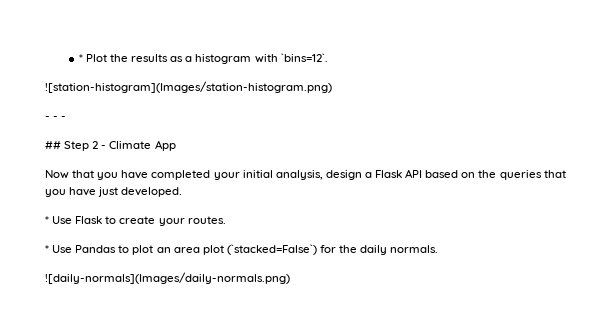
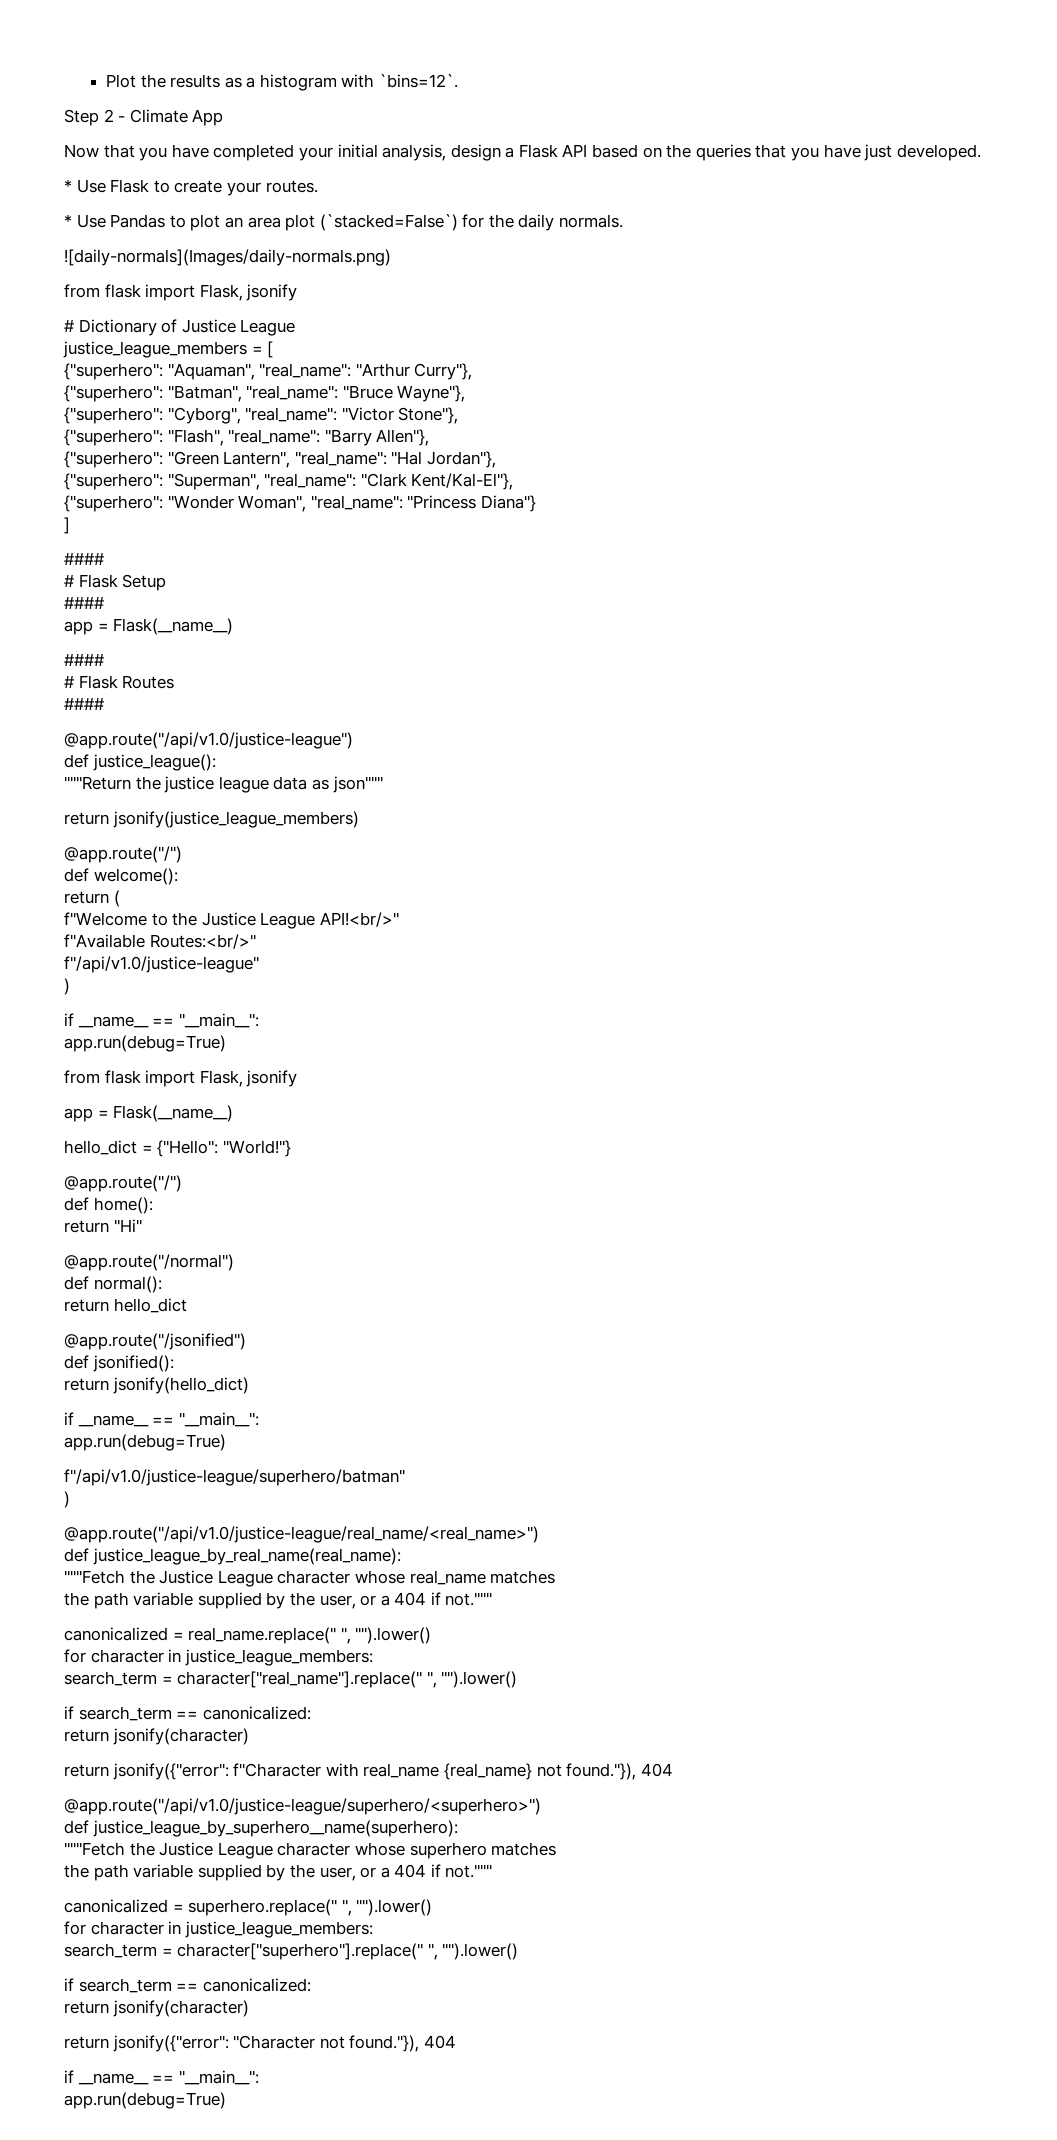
[78,54,83,62] * -> (105, 81) none
[45,81,332,93] [45,116,67,120] [45,141,61,149] ![station-histogram](Images/station-histogram.png) // - - - // ## -> (459, 81) none
(290, 278) none -> [64,284,298,301] [64,319,296,336] [63,341,274,358] [64,363,473,380] [64,385,466,402] [64,407,459,424] [64,429,430,446] [64,451,496,468] [64,473,514,490] [64,495,536,512] [64,517,70,534] [64,552,105,565] [64,574,167,591] [64,596,105,609] [64,618,234,635] [64,653,105,666] [64,675,175,689] [64,697,105,710] [64,732,353,749] [64,754,216,771] [64,776,383,793] [64,811,359,828] [64,846,182,863] [64,868,178,885] [64,890,120,907] [64,912,399,929] [64,934,256,949] [64,956,259,973] [64,978,70,995] [64,1013,259,1028] [64,1035,226,1052] [64,1070,298,1087] [64,1105,234,1122] [64,1140,291,1157] [64,1175,182,1192] [64,1197,153,1214] [64,1219,142,1233] [64,1254,234,1271] [64,1276,162,1293] [64,1298,187,1313] [64,1333,246,1350] [64,1355,174,1372] [64,1377,249,1394] [64,1412,259,1427] [64,1434,226,1451] [64,1469,405,1486] [64,1491,70,1508] [64,1526,539,1543] [64,1548,401,1565] [64,1570,556,1587] [64,1592,493,1609] [64,1627,432,1644] [64,1649,373,1666] [64,1671,518,1688] [64,1706,311,1721] [64,1728,249,1745] [64,1763,673,1780] [64,1798,541,1815] [64,1820,458,1837] [64,1842,557,1859] [64,1864,493,1881] [64,1899,433,1916] [64,1921,373,1938] [64,1943,519,1960] [64,1978,311,1993] [64,2000,249,2017] [64,2035,456,2052] [64,2070,259,2085] [64,2092,226,2109] // from flask import Flask, jsonify // # Dictionary of Justice League // justice_league_members = [ // {"superhero": "Aquaman", "real_name": "Arthur Curry"}, // {"superhero": "Batman", "real_name": "Bruce Wayne"}, // {"superhero": "Cyborg", "real_name": "Victor Stone"}, // {"superhero": "Flash", "real_name": "Barry Allen"}, // {"superhero": "Green Lantern", "real_name": "Hal Jordan"}, // {"superhero": "Superman", "real_name": "Clark Kent/Kal-El"}, // {"superhero": "Wonder Woman", "real_name": "Princess Diana"} // ] // #### // # Flask Setup // #### // app = Flask(__name__) // #### // # Flask Routes // #### // @app.route("/api/v1.0/justice-league") // def justice_league(): // """Return the justice league data as json""" // return jsonify(justice_league_members) // @app.route("/") // def welcome(): // return ( // f"Welcome to the Justice League API!<br/>" // f"Available Routes:<br/>" // f"/api/v1.0/justice-league" // ) // if __name__ == "__main__": // app.run(debug=True) // from flask import Flask, jsonify // app = Flask(__name__) // hello_dict = {"Hello": "World!"} // @app.route("/") // def home(): // return "Hi" // @app.route("/normal") // def normal(): // return hello_dict // @app.route("/jsonified") // def jsonified(): // return jsonify(hello_dict) // if __name__ == "__main__": // app.run(debug=True) // f"/api/v1.0/justice-league/superhero/batman" // ) // @app.route("/api/v1.0/justice-league/real_name/<real_name>") // def justice_league_by_real_name(real_name): // """Fetch the Justice League character whose real_name matches // the path variable supplied by the user, or a 404 if not.""" // canonicalized = real_name.replace(" ", "").lower() // for character in justice_league_members: // search_term = character["real_name"].replace(" ", "").lower() // if search_term == canonicalized: // return jsonify(character) // return jsonify({"error": f"Character with real_name {real_name} not found."}), 404 // @app.route("/api/v1.0/justice-league/superhero/<superhero>") // def justice_league_by_superhero__name(superhero): // """Fetch the Justice League character whose superhero matches // the path variable supplied by the user, or a 404 if not.""" // canonicalized = superhero.replace(" ", "").lower() // for character in justice_league_members: // search_term = character["superhero"].replace(" ", "").lower() // if search_term == canonicalized: // return jsonify(character) // return jsonify({"error": "Character not found."}), 404 // if __name__ == "__main__": // app.run(debug=True)

